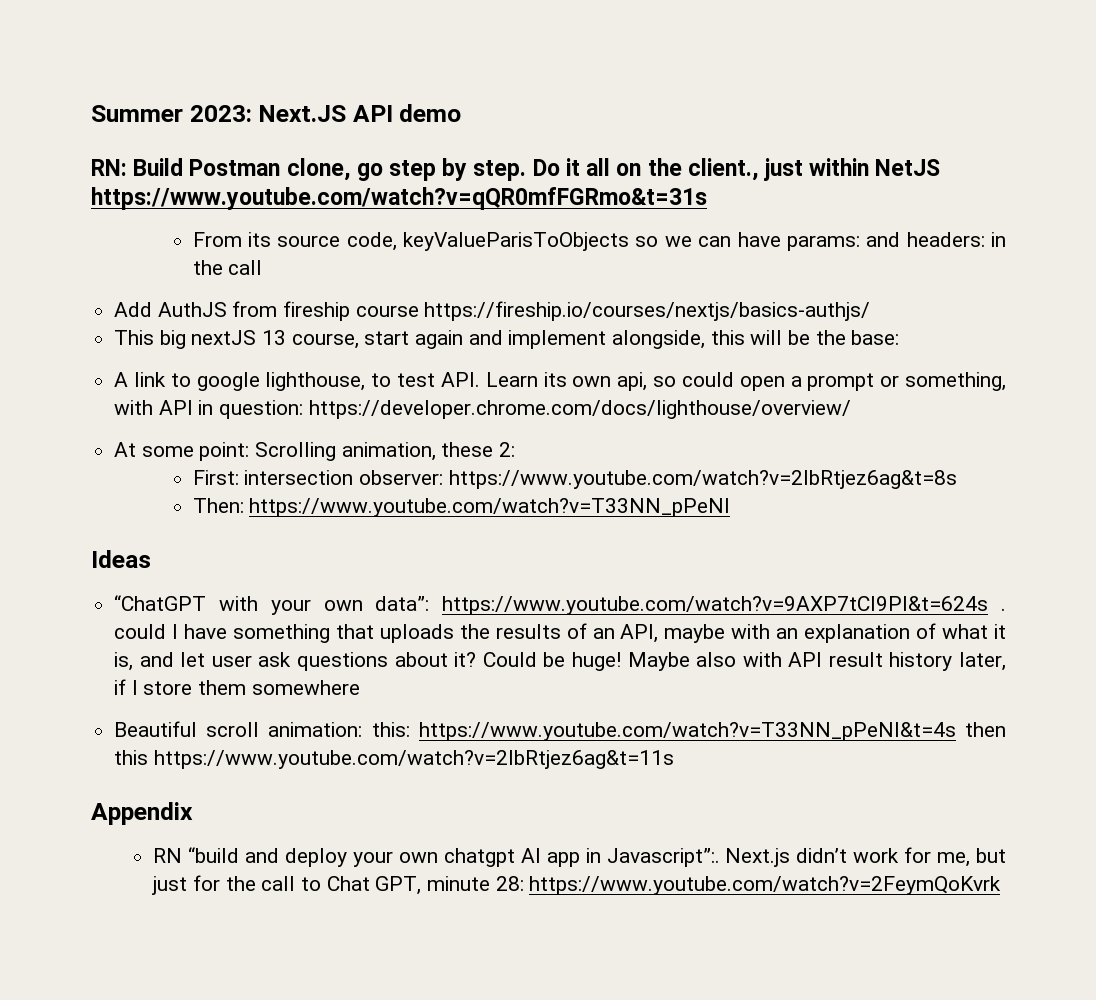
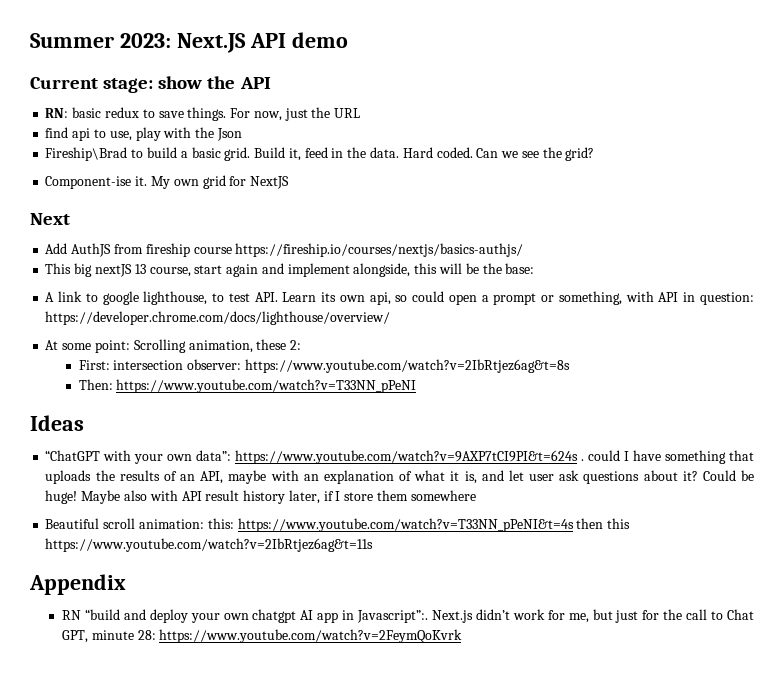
[91,158,941,181] [91,187,707,210] [192,232,1007,251] [192,260,263,275] RN: Build Postman clone, go step by step. Do it all on the client., just within NetJS https://www.youtube.com/watch?v=qQR0mfFGRmo&t=31s // From its source code, keyValueParisToObjects so we can have params: and headers: in the call -> [30,76,271,93] [45,107,361,121] [45,127,242,141] [45,147,595,161] [45,175,290,189] [30,213,70,225] Current stage: show the API // RN: basic redux to save things. For now, just the URL // find api to use, play with the Json // Fireship\Brad to build a basic grid. Build it, feed in the data. Hard coded. Can we see the grid? // Component-ise it. My own grid for NextJS // Next

